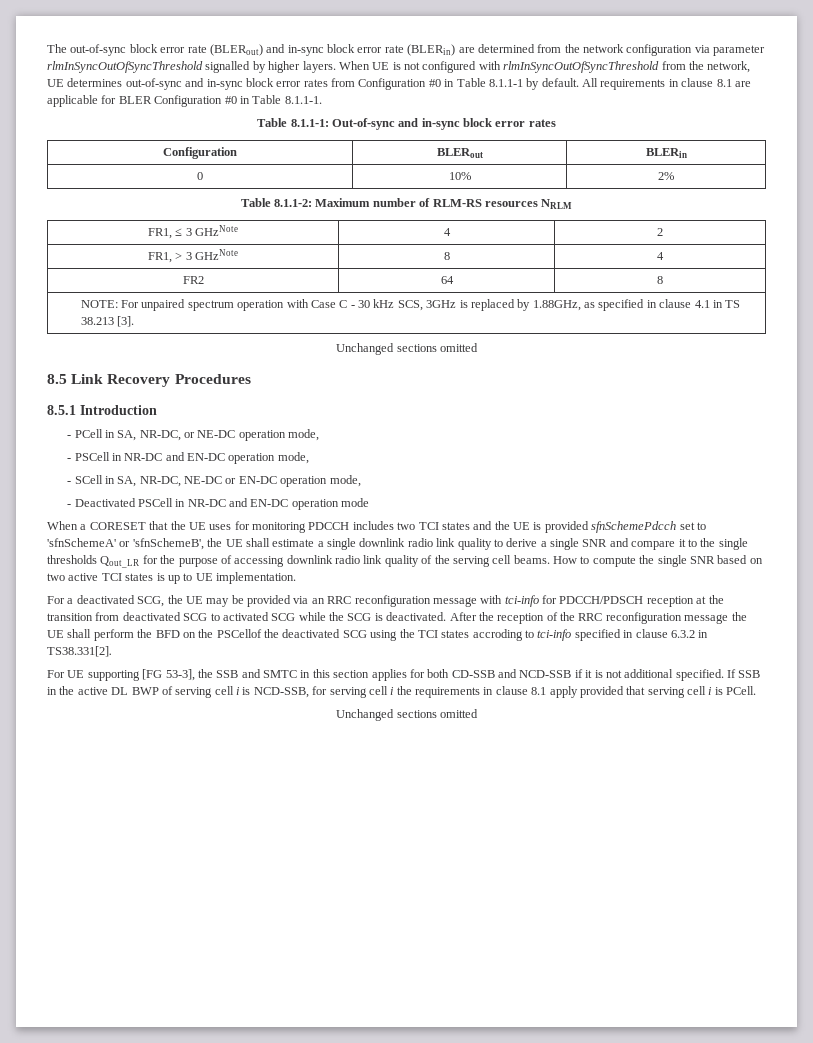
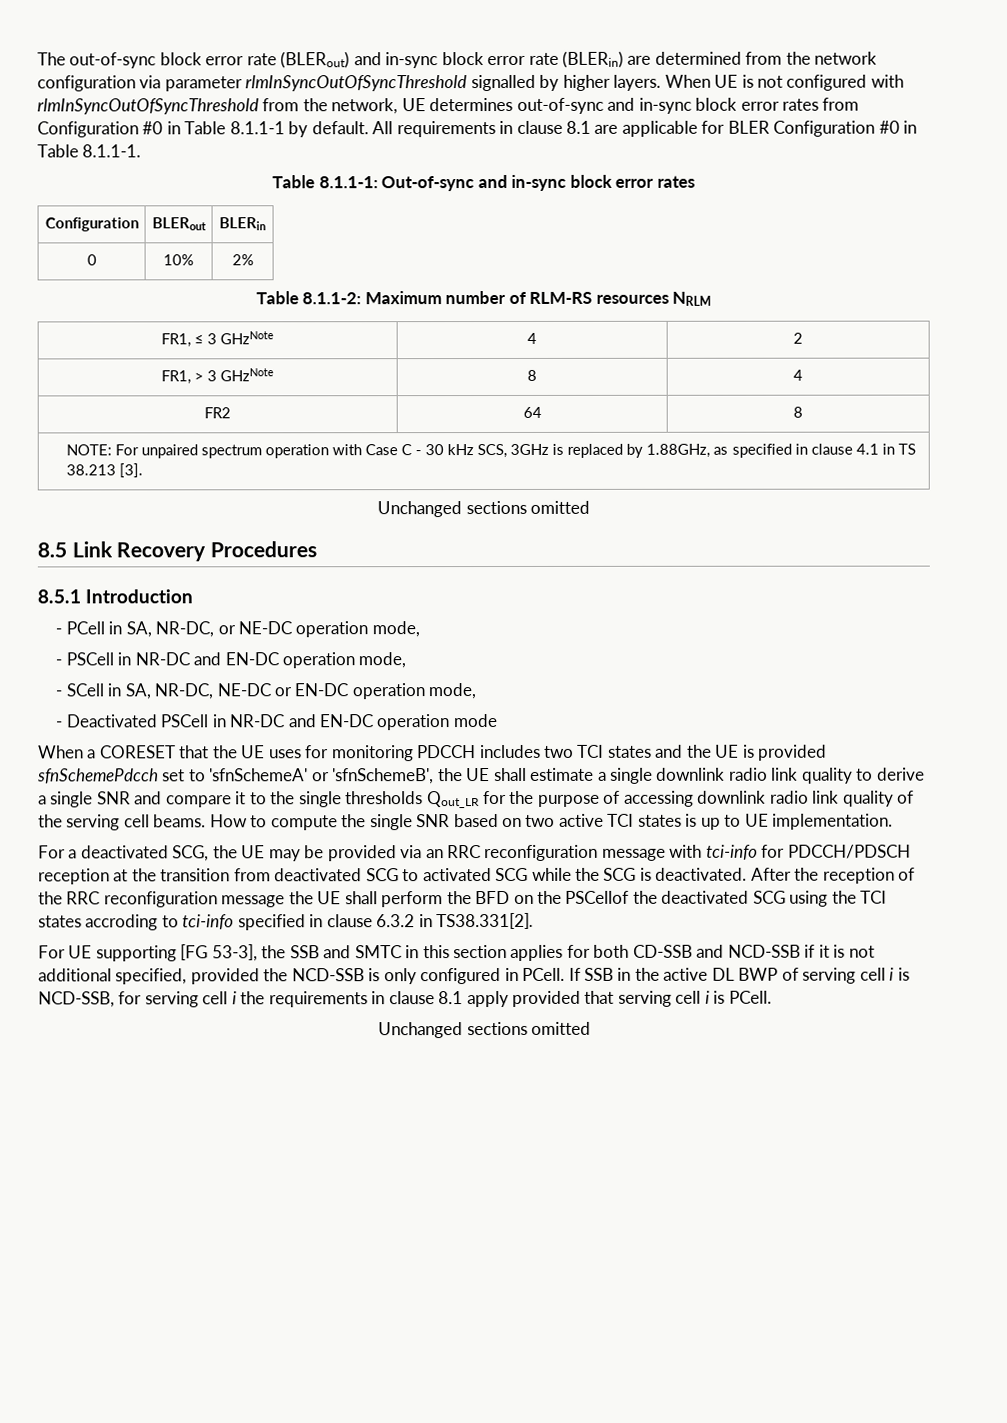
[675,669,724,681] specified. -> [115,967,566,985] specified, provided the NCD-SSB is only configured in PCell.

